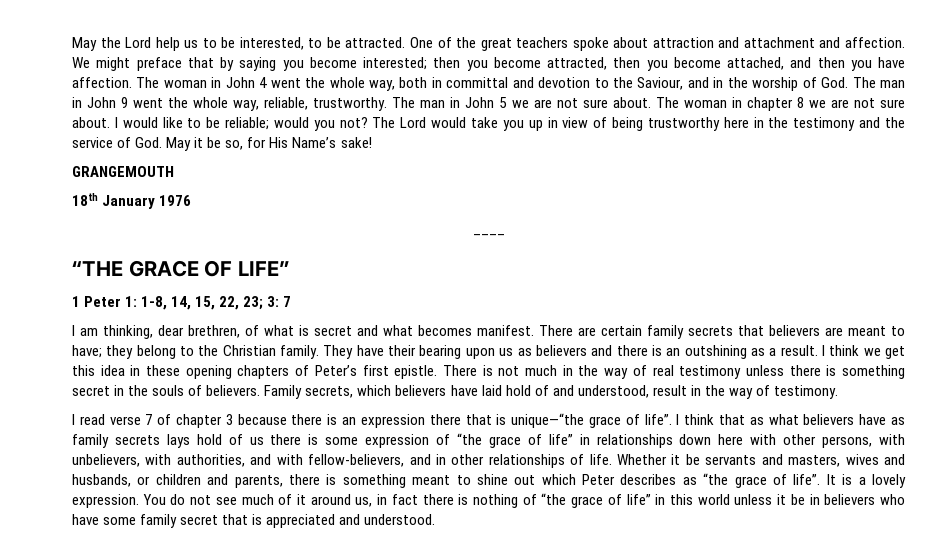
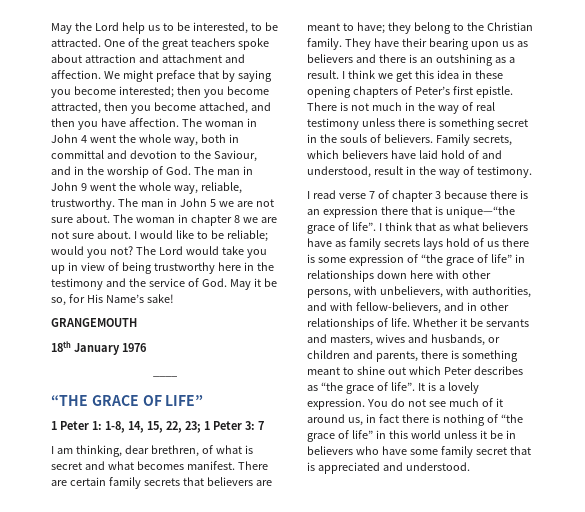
(264, 303) none -> [203,421,242,430] 1 Peter

